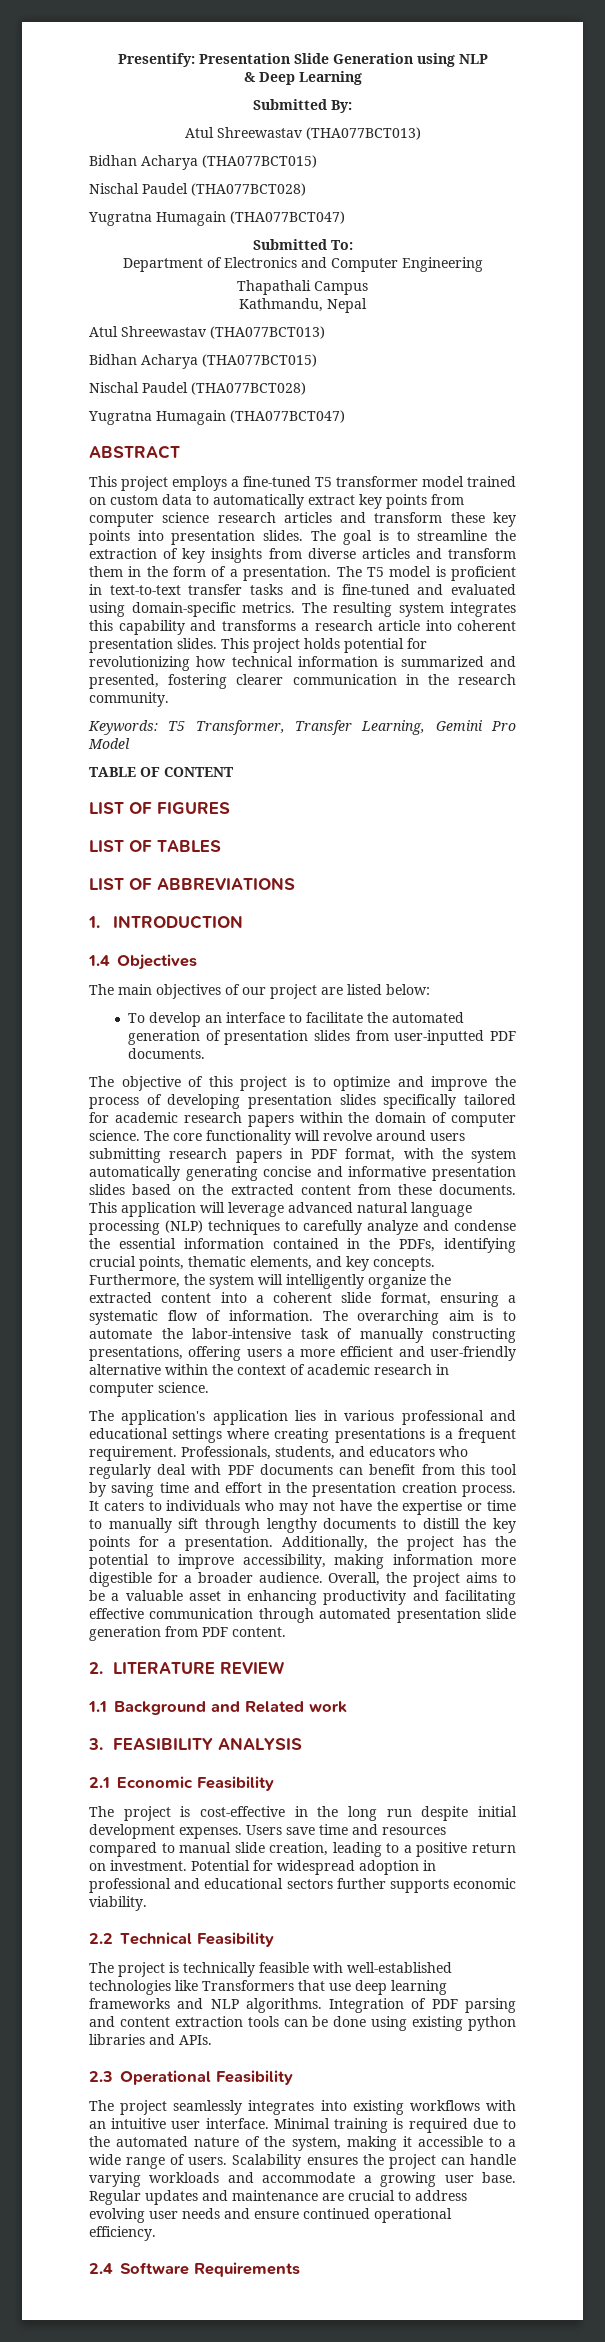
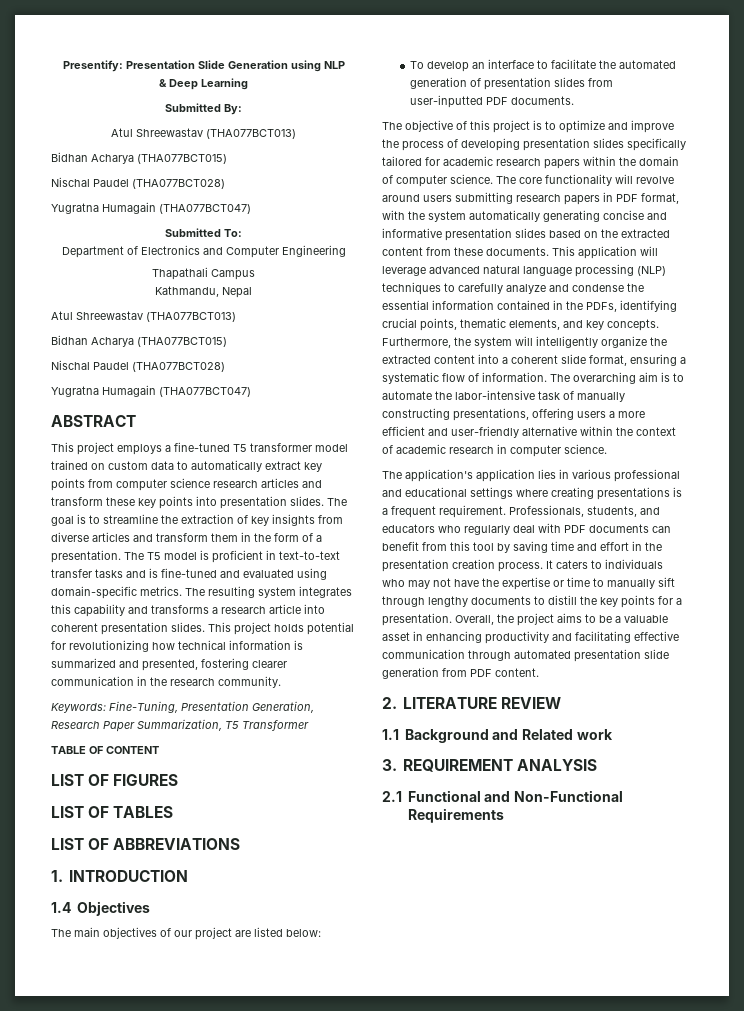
[168,720,516,735] [88,738,130,749] T5 Transformer, Transfer Learning, Gemini Pro Model -> [109,701,314,713] [51,719,309,732] Fine-Tuning, Presentation Generation, Research Paper Summarization, T5 Transformer
[282,1536,516,1551] [89,1554,516,1569] [89,1572,323,1587] Additionally, the project has the potential to improve accessibility, making information more digestible for a broader audience. -> (452, 619) none
[112,1738,213,1750] FEASIBILITY -> [402,759,513,772] REQUIREMENT
[117,1776,274,1791] [89,1806,517,1821] [89,1824,446,1839] [89,1842,516,1857] [89,1860,436,1875] [89,1878,516,1893] [89,1896,147,1911] [89,1932,274,1947] [89,1962,452,1977] [89,1980,447,1995] [89,1998,516,2013] [89,2016,516,2031] [89,2034,212,2045] [89,2070,293,2085] [89,2100,516,2115] [89,2118,516,2133] [89,2136,516,2151] [89,2154,516,2169] [89,2172,516,2187] [89,2190,467,2205] [89,2208,452,2223] [89,2226,156,2241] [89,2262,189,2275] Economic Feasibility // The project is cost-effective in the long run despite initial development expenses. Users save time and resources compared to manual slide creation, leading to a positive return on investment. Potential for widespread adoption in professional and educational sectors further supports economic viability. // 2.2 Technical Feasibility // The project is technically feasible with well-established technologies like Transformers that use deep learning frameworks and NLP algorithms. Integration of PDF parsing and content extraction tools can be done using existing python libraries and APIs. // 2.3 Operational Feasibility // The project seamlessly integrates into existing workflows with an intuitive user interface. Minimal training is required due to the automated nature of the system, making it accessible to a wide range of users. Scalability ensures the project can handle varying workloads and accommodate a growing user base. Regular updates and maintenance are crucial to address evolving user needs and ensure continued operational efficiency. // 2.4 Software -> [407,790,624,802] Functional and Non-Functional

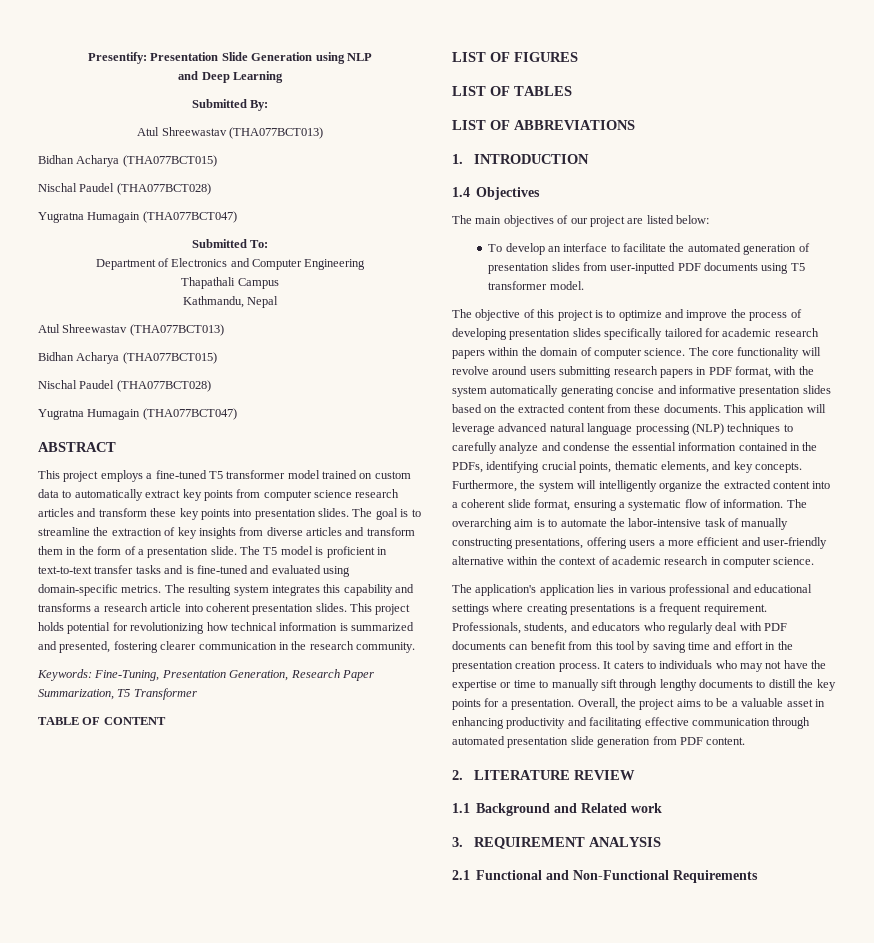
[159,79,167,87] & -> [178,71,199,80] and
[51,550,121,563] presentation. -> [147,546,237,558] presentation slide.
[510,96,574,105] documents. -> [704,262,805,274] [488,281,584,290] documents using T5 transformer model.

